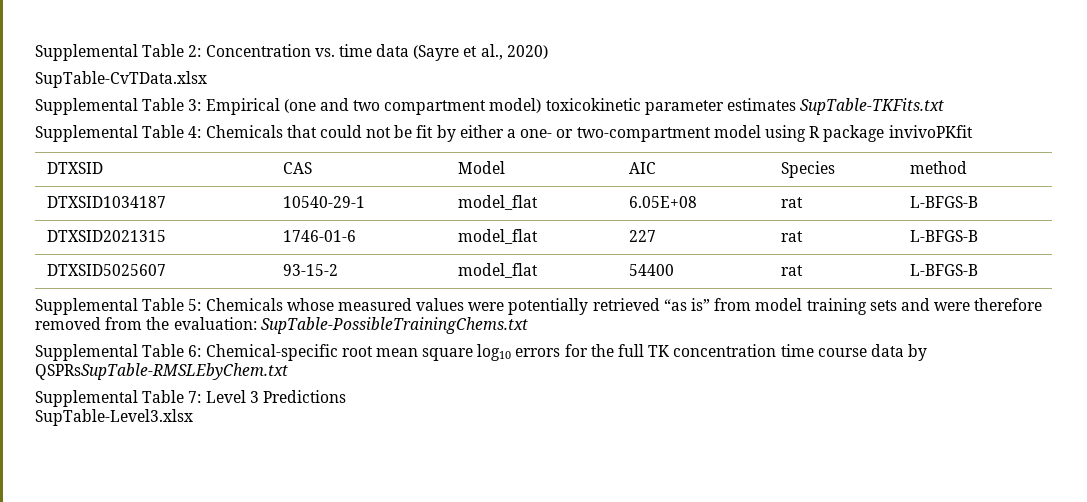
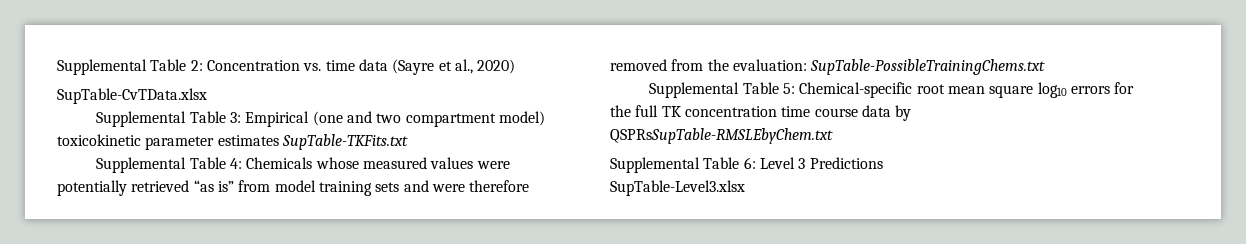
[286,125,973,142] [46,162,103,174] [282,162,312,174] [457,161,505,174] [628,162,656,174] [780,161,835,178] [909,161,967,174] [46,196,166,208] [282,196,365,208] [457,195,538,210] [628,196,697,208] [780,197,803,208] [909,196,978,208] [46,230,166,242] [282,230,356,242] [457,229,538,244] [628,230,656,242] [780,231,803,242] [909,230,978,242] [46,264,166,276] [282,264,338,276] [457,263,538,278] [628,264,674,276] [780,265,803,276] [909,264,978,276] [35,298,283,315] that could not be fit by either a one- or two-compartment model using R package invivoPKfit // DTXSID | CAS | Model | AIC | Species | method // DTXSID1034187 | 10540-29-1 | model_flat | 6.05E+08 | rat | L-BFGS-B // DTXSID2021315 | 1746-01-6 | model_flat | 227 | rat | L-BFGS-B // DTXSID5025607 | 93-15-2 | model_flat | 54400 | rat | L-BFGS-B // Supplemental Table 5: Chemicals -> (313, 163) none
[188,345,202,357] 6: -> [783,83,796,94] 5:
[188,391,202,403] 7: -> [743,157,756,169] 6:

